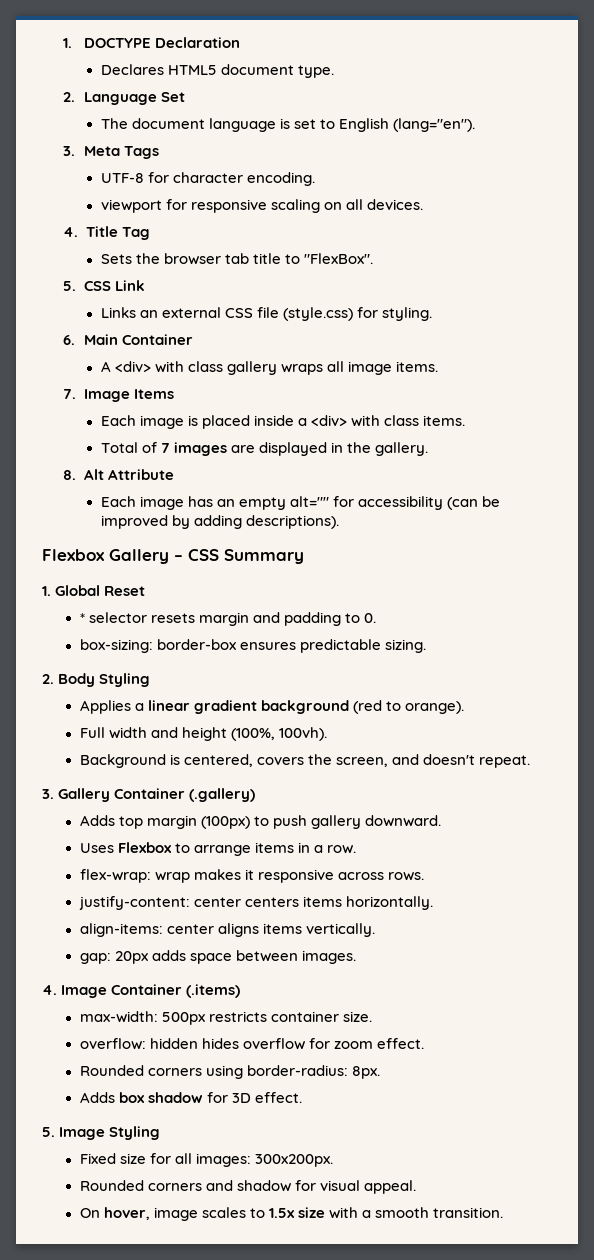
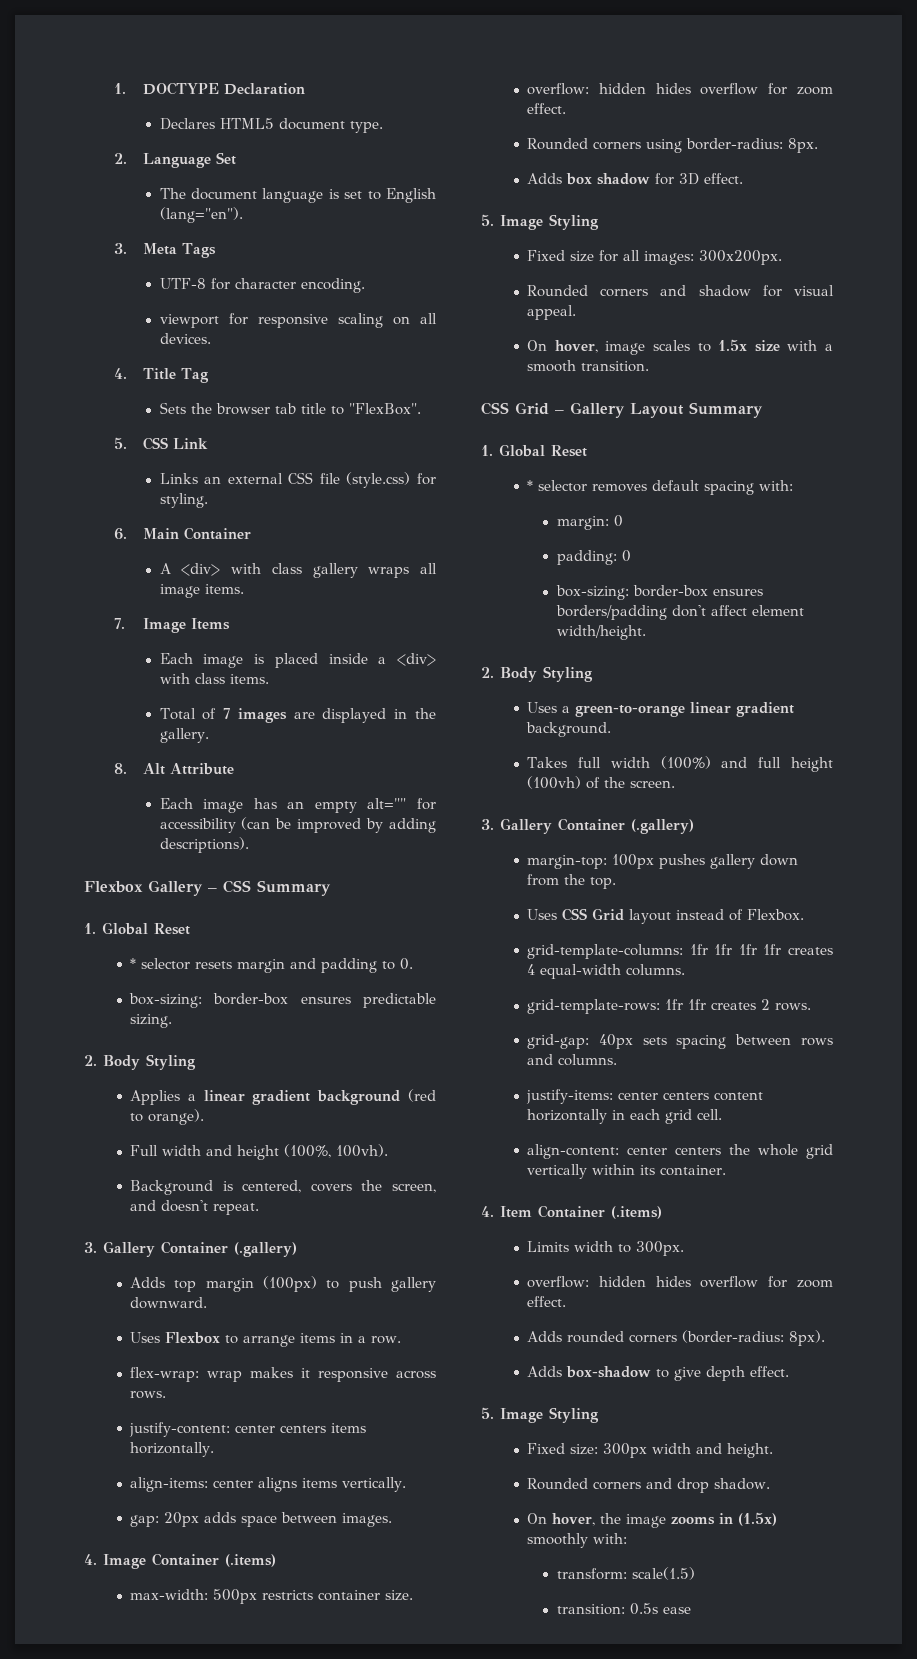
(504, 1212) none -> [481,402,763,418] [481,444,587,457] [527,480,794,495] [556,515,623,530] [556,550,631,565] [555,585,763,600] [555,605,804,620] [556,625,646,640] [481,666,593,682] [527,702,795,717] [526,722,612,737] [527,756,833,772] [527,776,676,789] [481,818,694,834] [527,854,799,869] [527,874,617,889] [527,908,805,924] [527,944,833,959] [527,964,686,979] [527,999,812,1014] [527,1034,833,1049] [527,1054,618,1066] [526,1089,764,1104] [527,1109,723,1124] [527,1144,833,1159] [527,1164,727,1179] [481,1205,662,1219] [527,1241,685,1256] [527,1276,833,1288] [527,1296,567,1307] [527,1330,826,1346] [527,1366,790,1381] [481,1407,599,1423] [527,1443,774,1458] [527,1478,771,1493] [527,1512,778,1528] [527,1533,628,1548] [556,1567,695,1580] [556,1603,691,1615] // CSS Grid – Gallery Layout Summary // 1. Global Reset // * selector removes default spacing with: // margin: 0 // padding: 0 // box-sizing: border-box ensures borders/padding don't affect element width/height. // 2. Body Styling // Uses a green-to-orange linear gradient background. // Takes full width (100%) and full height (100vh) of the screen. // 3. Gallery Container (.gallery) // margin-top: 100px pushes gallery down from the top. // Uses CSS Grid layout instead of Flexbox. // grid-template-columns: 1fr 1fr 1fr 1fr creates 4 equal-width columns. // grid-template-rows: 1fr 1fr creates 2 rows. // grid-gap: 40px sets spacing between rows and columns. // justify-items: center centers content horizontally in each grid cell. // align-content: center centers the whole grid vertically within its container. // 4. Item Container (.items) // Limits width to 300px. // overflow: hidden hides overflow for zoom effect. // Adds rounded corners (border-radius: 8px). // Adds box-shadow to give depth effect. // 5. Image Styling // Fixed size: 300px width and height. // Rounded corners and drop shadow. // On hover, the image zooms in (1.5x) smoothly with: // transform: scale(1.5) // transition: 0.5s ease

